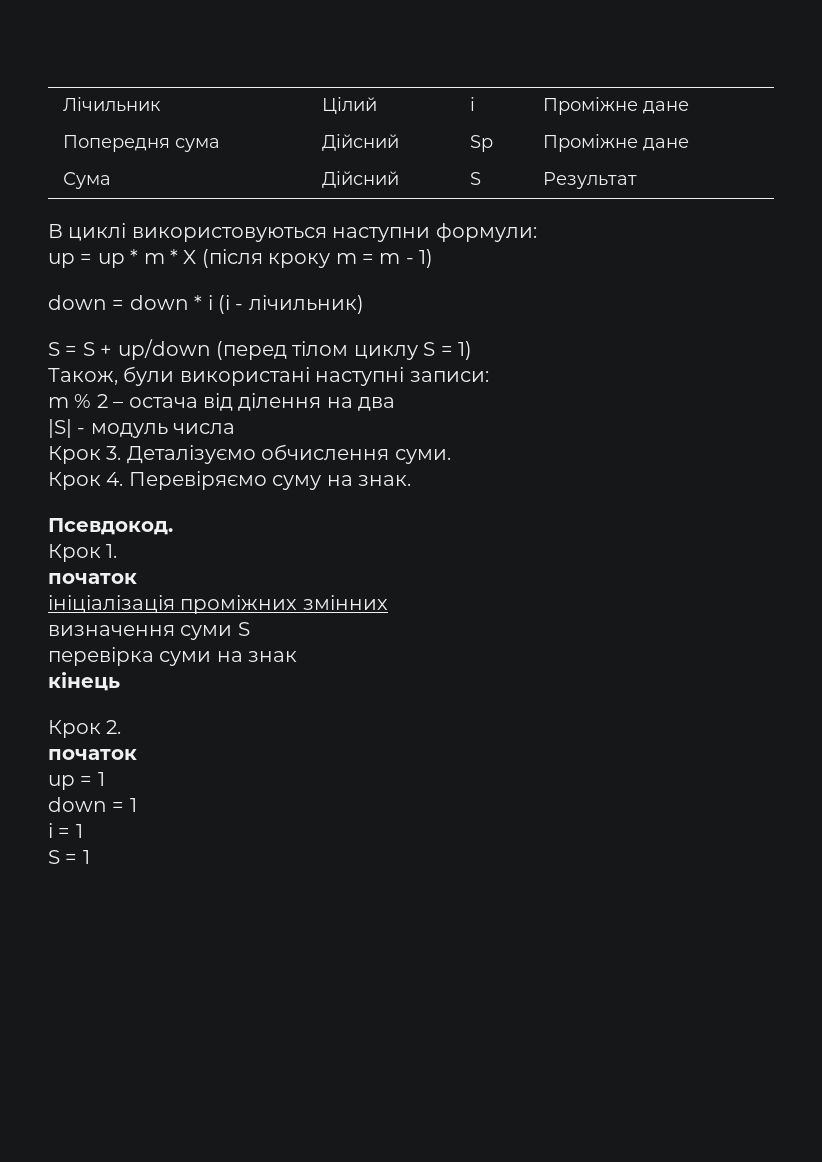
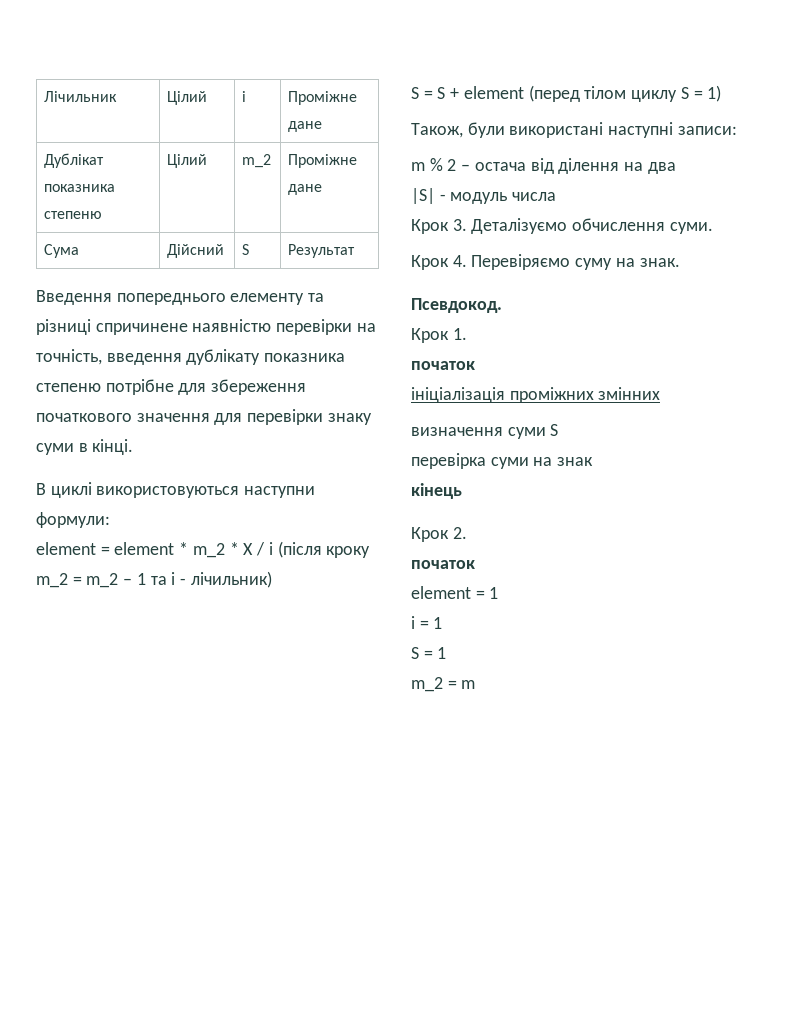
[62,135,220,152] [321,134,399,151] [469,135,493,152] Попередня сума | Дійсний | Sp -> [44,153,105,168] [44,184,116,192] [44,211,103,219] [167,154,208,168] [242,154,272,168] Дублікат показника степеню | Цілий | m_2
(637, 180) none -> [36,290,325,305] [36,319,376,335] [36,349,346,365] [36,379,307,395] [36,409,372,425] [36,439,134,455] // Введення попереднього елементу та різниці спричинене наявністю перевірки на точність, введення дублікату показника степеню потрібне для збереження початкового значення для перевірки знаку суми в кінці.
[48,249,434,268] [48,295,231,314] up = up * m * X (після кроку m = m - 1) // down = down * i (i -> [36,541,371,558] [36,572,176,588] element = element * m_2 * X / i (після кроку m_2 = m_2 – 1 та i
[117,339,211,360] up/down -> [463,86,524,99] element
[48,772,105,790] [48,797,107,812] up = 1 // down -> [411,586,471,599] element
(90, 857) none -> [411,677,476,692] // m_2 = m

